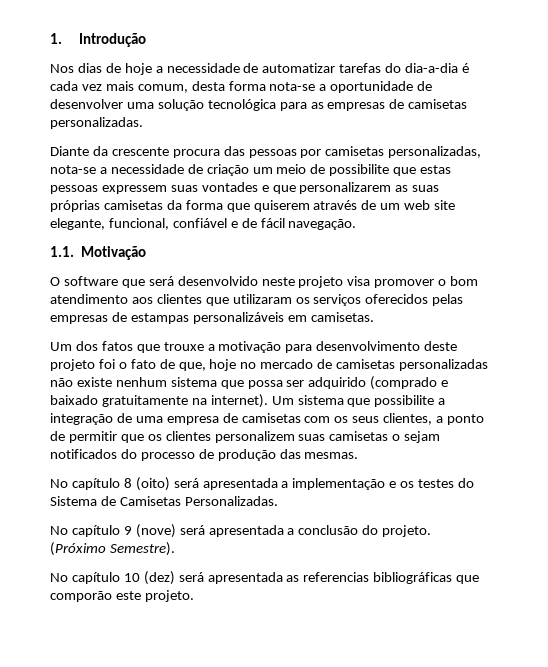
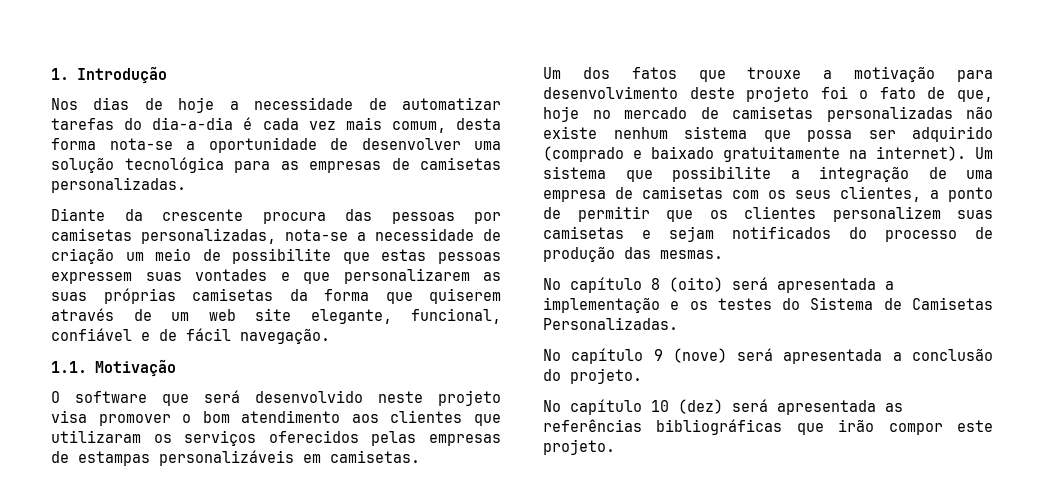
[392,434,401,441] o -> [642,230,651,239] e
[50,542,175,556] (Próximo Semestre). -> (642, 376) none
[303,572,370,582] referencias -> [543,419,642,432] referências
[50,591,112,602] comporão -> [838,419,943,435] irão compor

